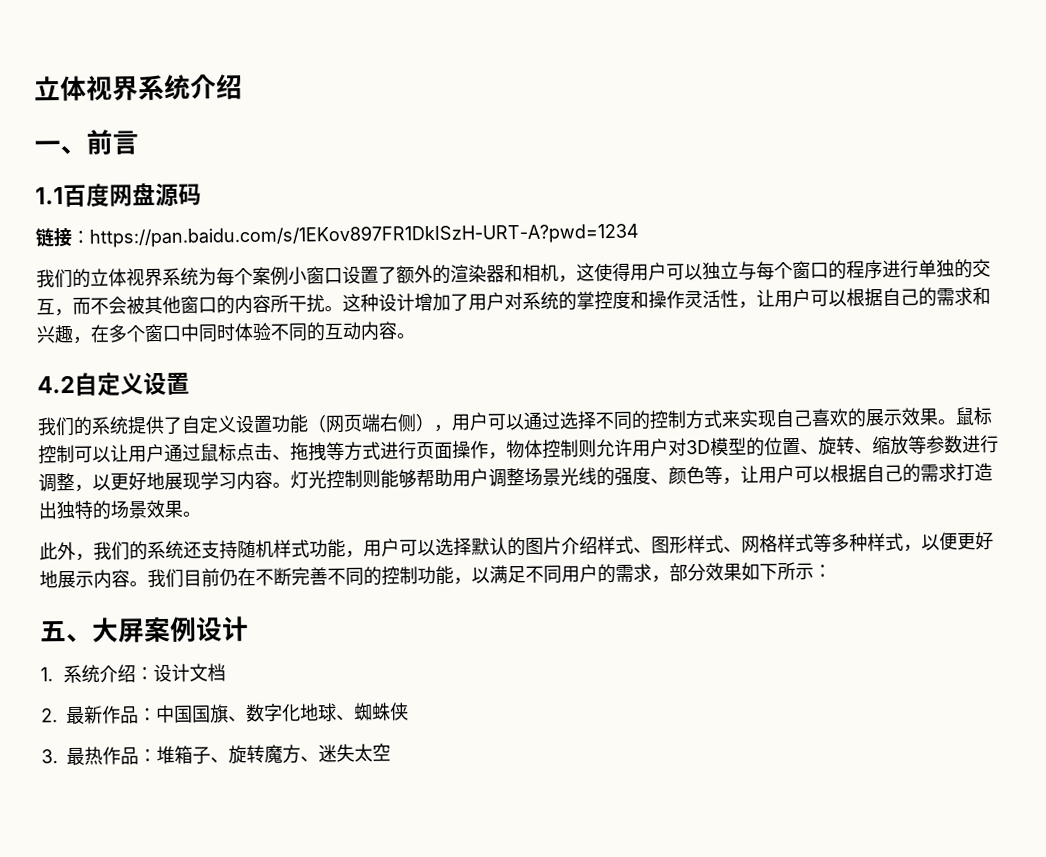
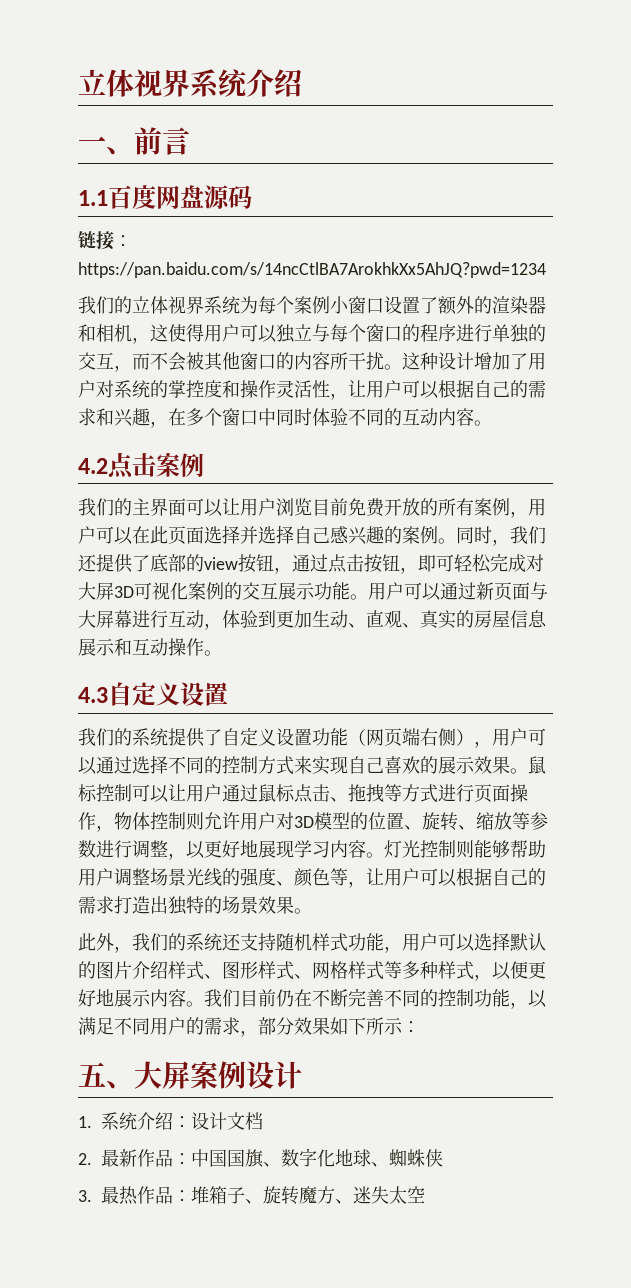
[89,222,639,248] https://pan.baidu.com/s/1EKov897FR1DkISzH-URT-A?pwd=1234 -> [78,262,546,278] https://pan.baidu.com/s/14ncCtlBA7ArokhkXx5AhJQ?pwd=1234
(75, 384) none -> [108,452,204,479] [78,498,546,518] [78,525,546,546] [78,553,544,574] [78,582,548,601] [78,610,547,630] [78,638,222,656] [78,687,108,703] 点击案例 // 我们的主界面可以让用户浏览目前免费开放的所有案例，用户可以在此页面选择并选择自己感兴趣的案例。同时，我们还提供了底部的view按钮，通过点击按钮，即可轻松完成对大屏3D可视化案例的交互展示功能。用户可以通过新页面与大屏幕进行互动，体验到更加生动、直观、真实的房屋信息展示和互动操作。 // 4.3

